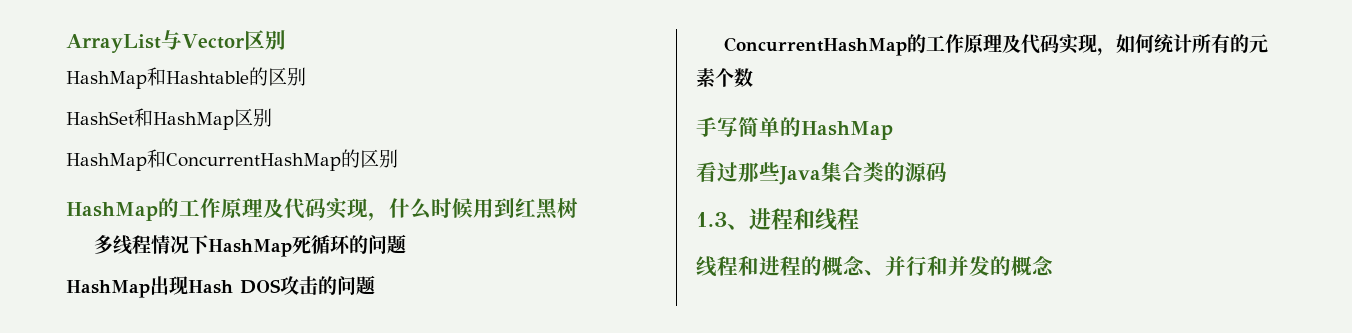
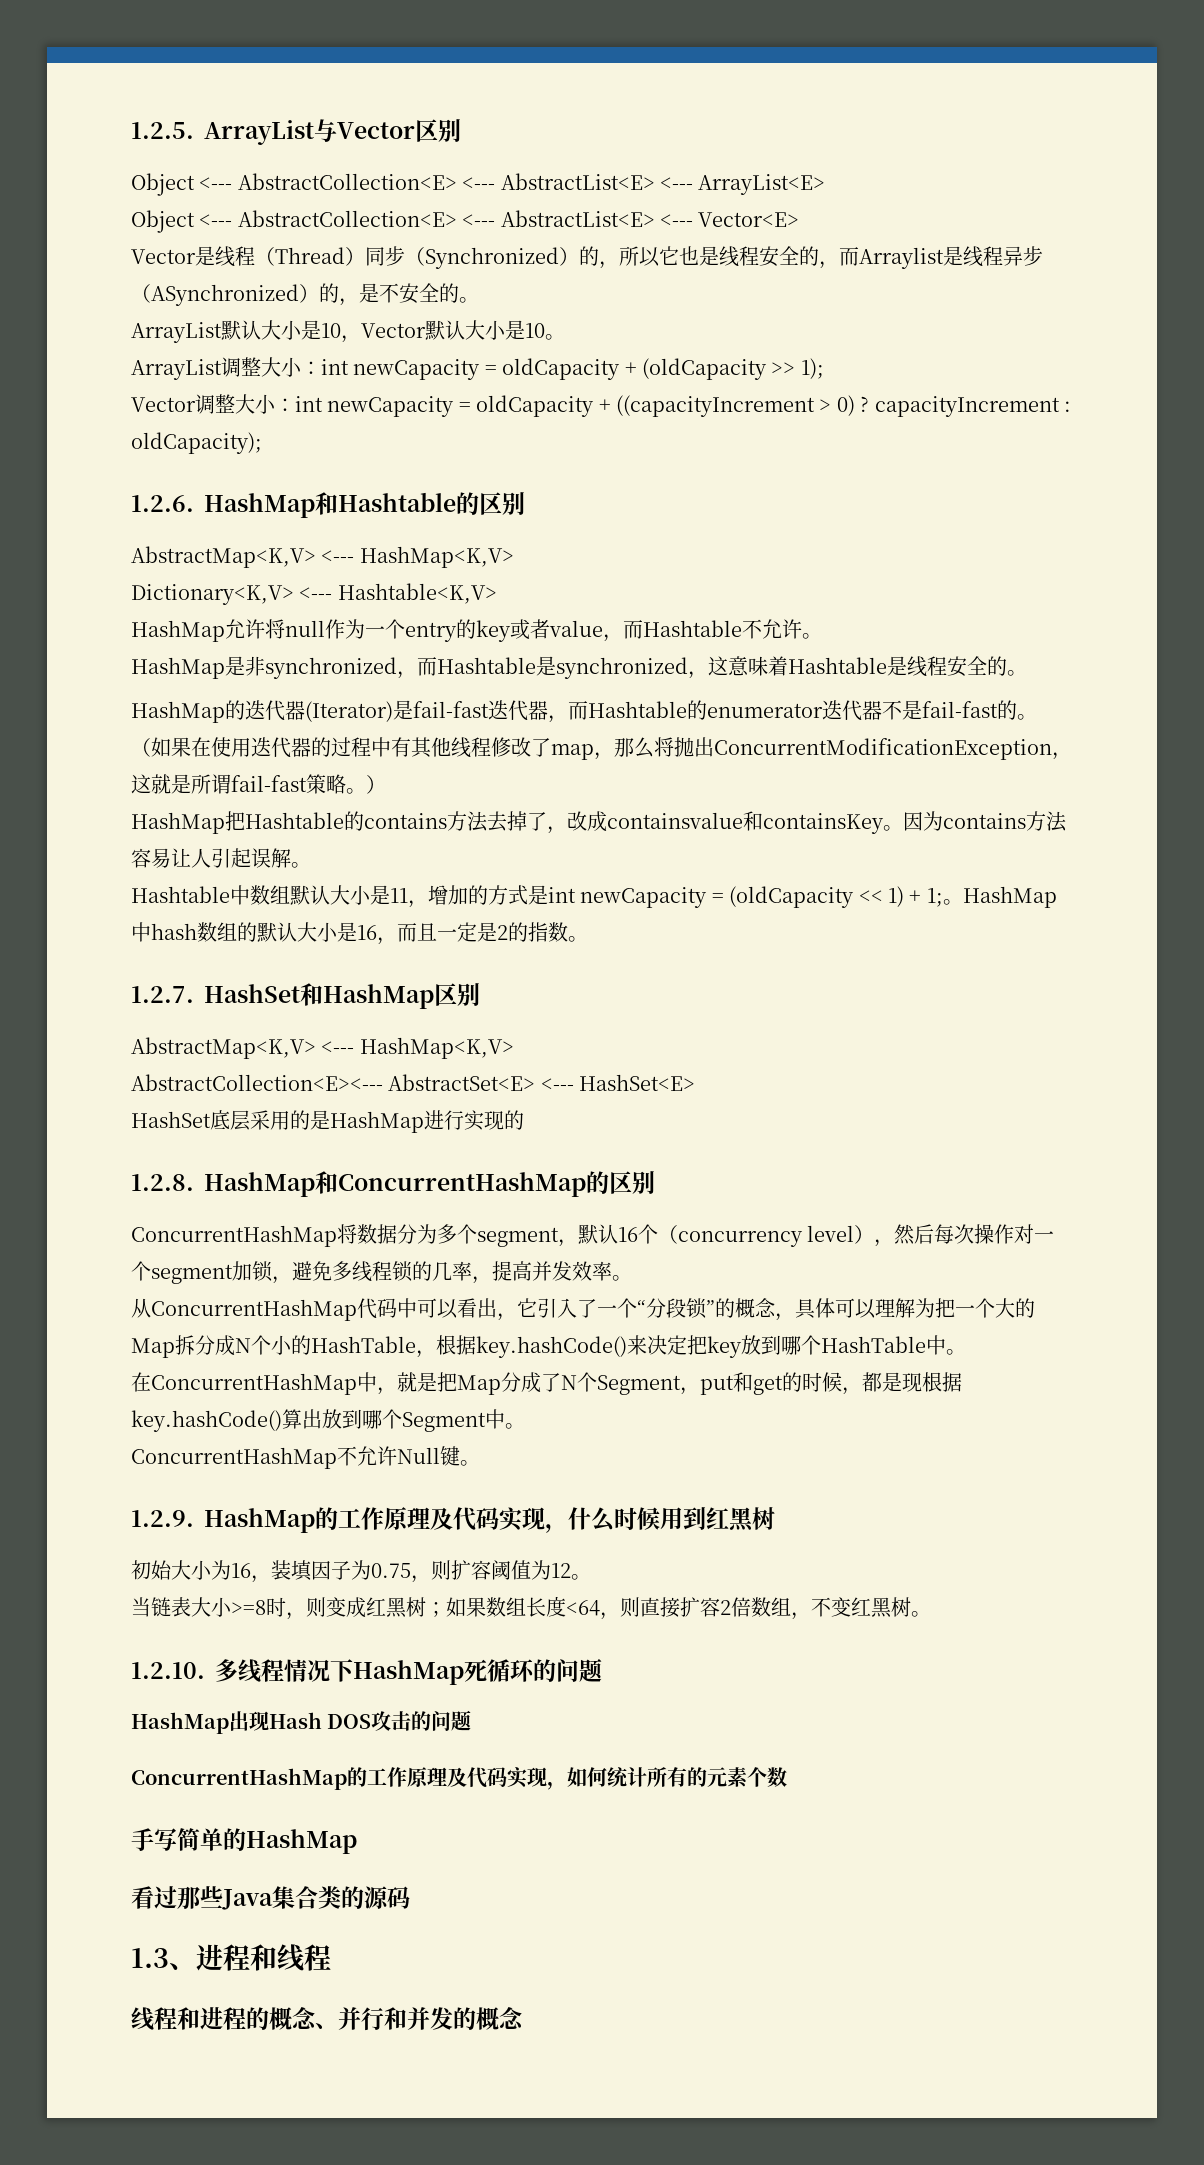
(66, 43) none -> [131,122,194,139] 1.2.5.
[66,67,306,89] [66,108,272,130] [66,149,398,171] HashMap和Hashtable的区别 // HashSet和HashMap区别 // HashMap和ConcurrentHashMap的区别 // -> [131,173,826,196] [131,210,800,233] [131,246,1043,269] [131,283,479,306] [131,320,565,343] [131,357,824,380] [131,394,1071,417] [131,432,262,454] [131,492,525,518] [131,546,514,568] [131,583,497,605] [131,619,822,642] [131,656,1027,679] [131,700,1037,723] [131,737,1072,760] [131,774,386,794] [131,811,1067,834] [131,848,311,868] [131,885,1057,908] [131,922,588,945] [131,983,480,1009] [131,1037,514,1059] [131,1074,696,1091] [131,1110,524,1133] [131,1171,655,1197] [131,1224,1055,1247] [131,1261,632,1284] [131,1298,1035,1321] [131,1335,966,1358] [131,1372,962,1395] [131,1409,525,1432] [131,1446,480,1469] [131,1510,194,1527] Object <--- AbstractCollection<E> <--- AbstractList<E> <--- ArrayList<E> // Object <--- AbstractCollection<E> <--- AbstractList<E> <--- Vector<E> // Vector是线程（Thread）同步（Synchronized）的，所以它也是线程安全的，而Arraylist是线程异步（ASynchronized）的，是不安全的。 // ArrayList默认大小是10，Vector默认大小是10。 // ArrayList调整大小：int newCapacity = oldCapacity + (oldCapacity >> 1); // Vector调整大小：int newCapacity = oldCapacity + ((capacityIncrement > 0) ? capacityIncrement : oldCapacity); // 1.2.6. HashMap和Hashtable的区别 // AbstractMap<K,V> <--- HashMap<K,V> // Dictionary<K,V> <--- Hashtable<K,V> // HashMap允许将null作为一个entry的key或者value，而Hashtable不允许。 // HashMap是非synchronized，而Hashtable是synchronized，这意味着Hashtable是线程安全的。 // HashMap的迭代器(Iterator)是fail-fast迭代器，而Hashtable的enumerator迭代器不是fail-fast的。（如果在使用迭代器的过程中有其他线程修改了map，那么将抛出ConcurrentModificationException，这就是所谓fail-fast策略。） // HashMap把Hashtable的contains方法去掉了，改成containsvalue和containsKey。因为contains方法容易让人引起误解。 // Hashtable中数组默认大小是11，增加的方式是int newCapacity = (oldCapacity << 1) + 1;。HashMap中hash数组的默认大小是16，而且一定是2的指数。 // 1.2.7. HashSet和HashMap区别 // AbstractMap<K,V> <--- HashMap<K,V> // AbstractCollection<E><--- AbstractSet<E> <--- HashSet<E> // HashSet底层采用的是HashMap进行实现的 // 1.2.8. HashMap和ConcurrentHashMap的区别 // ConcurrentHashMap将数据分为多个segment，默认16个（concurrency level），然后每次操作对一个segment加锁，避免多线程锁的几率，提高并发效率。 // 从ConcurrentHashMap代码中可以看出，它引入了一个“分段锁”的概念，具体可以理解为把一个大的Map拆分成N个小的HashTable，根据key.hashCode()来决定把key放到哪个HashTable中。 // 在ConcurrentHashMap中，就是把Map分成了N个Segment，put和get的时候，都是现根据key.hashCode()算出放到哪个Segment中。 // ConcurrentHashMap不允许Null键。 // 1.2.9.
(578, 208) none -> [131,1560,591,1583] [131,1596,931,1620] [131,1662,205,1679] 初始大小为16，装填因子为0.75，则扩容阈值为12。 // 当链表大小>=8时，则变成红黑树；如果数组长度<64，则直接扩容2倍数组，不变红黑树。 // 1.2.10.

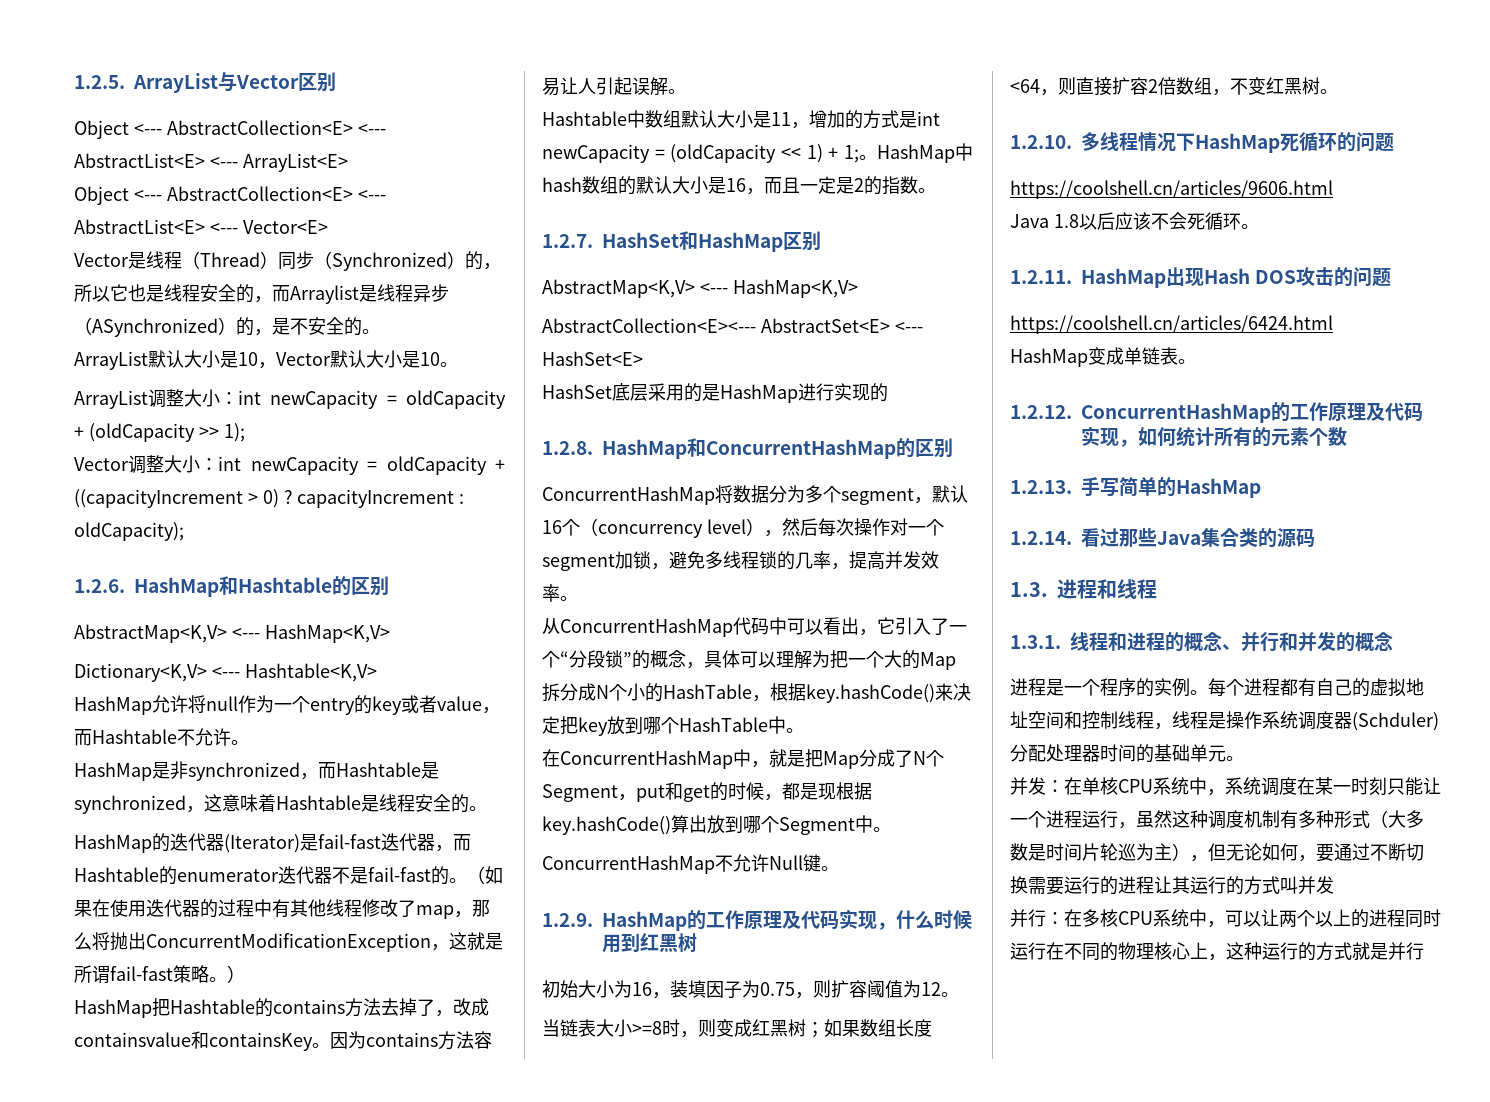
(602, 1670) none -> [1010,180,1333,199] [1010,212,1259,230] [1010,270,1072,284] https://coolshell.cn/articles/9606.html // Java 1.8以后应该不会死循环。 // 1.2.11.
(472, 1720) none -> [1010,315,1333,334] [1010,347,1196,367] [1010,405,1072,419] https://coolshell.cn/articles/6424.html // HashMap变成单链表。 // 1.2.12.
(787, 1777) none -> [1010,480,1072,494] 1.2.13.
(357, 1841) none -> [1010,531,1072,545] 1.2.14.
[131,1948,196,1970] 1.3、 -> [1010,582,1048,597] 1.3.
(331, 1957) none -> [1010,635,1061,649] 1.3.1.
(524, 2018) none -> [1010,678,1424,697] [1010,711,1439,731] [1010,744,1244,763] [1010,777,1441,796] [1010,810,1424,829] [1010,843,1424,862] [1010,876,1334,895] [1010,909,1441,928] [1010,942,1424,961] // 进程是一个程序的实例。每个进程都有自己的虚拟地址空间和控制线程，线程是操作系统调度器(Schduler)分配处理器时间的基础单元。 // 并发：在单核CPU系统中，系统调度在某一时刻只能让一个进程运行，虽然这种调度机制有多种形式（大多数是时间片轮巡为主），但无论如何，要通过不断切换需要运行的进程让其运行的方式叫并发 // 并行：在多核CPU系统中，可以让两个以上的进程同时运行在不同的物理核心上，这种运行的方式就是并行

